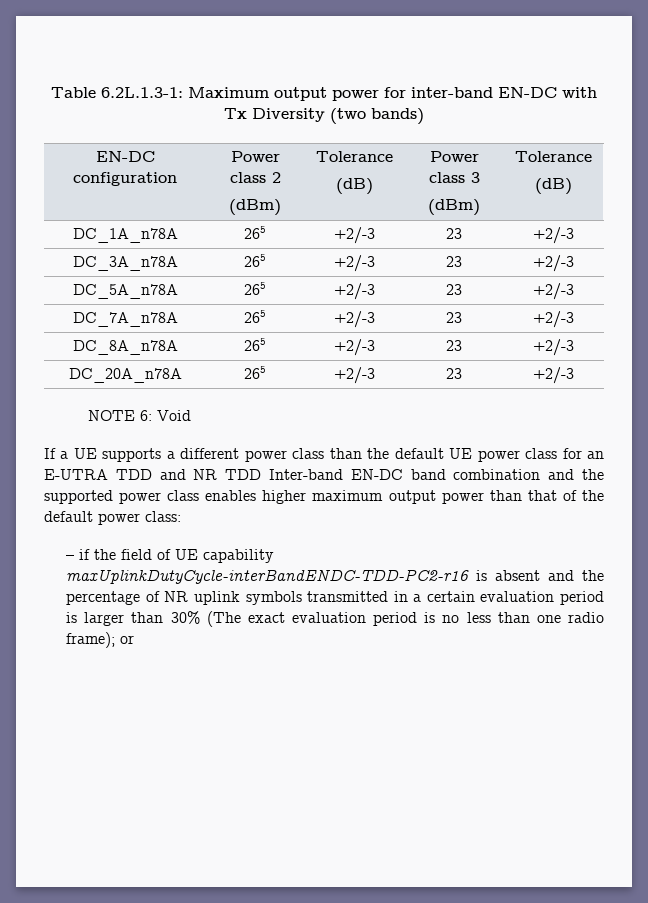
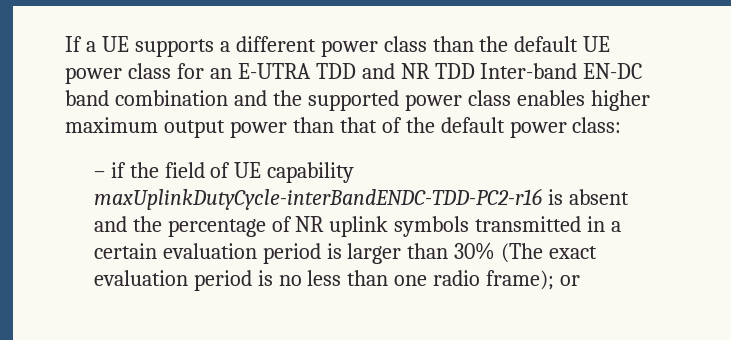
[51,87,597,101] [224,108,424,125] [95,151,155,162] [73,172,177,186] [230,151,280,162] [229,172,281,183] [229,199,281,216] [316,151,393,162] [336,178,373,195] [429,151,479,162] [428,172,480,183] [428,199,480,216] [515,151,592,162] [535,178,572,195] [72,228,178,243] [244,226,266,239] [334,227,375,244] [446,228,462,239] [533,227,574,244] [72,256,178,271] [244,254,266,267] [334,255,375,272] [446,256,462,267] [533,255,574,272] [72,284,178,299] [244,282,266,295] [334,283,375,300] [446,284,462,295] [533,283,574,300] [72,312,178,327] [244,310,266,323] [334,311,375,328] [446,312,462,323] [533,311,574,328] [72,340,178,355] [244,338,266,351] [334,339,375,356] [446,340,462,351] [533,339,574,356] [68,368,182,383] [244,366,266,379] [334,367,375,384] [446,368,462,379] [533,367,574,384] [88,410,192,421] Table 6.2L.1.3-1: Maximum output power for inter-band EN-DC with Tx Diversity (two bands) // EN-DC configuration | Power class 2 // (dBm) | Tolerance // (dB) | Power class 3 // (dBm) | Tolerance // (dB) // DC_1A_n78A | 265 | +2/-3 | 23 | +2/-3 // DC_3A_n78A | 265 | +2/-3 | 23 | +2/-3 // DC_5A_n78A | 265 | +2/-3 | 23 | +2/-3 // DC_7A_n78A | 265 | +2/-3 | 23 | +2/-3 // DC_8A_n78A | 265 | +2/-3 | 23 | +2/-3 // DC_20A_n78A | 265 | +2/-3 | 23 | +2/-3 // NOTE 6: Void // -> (65, 44) none

